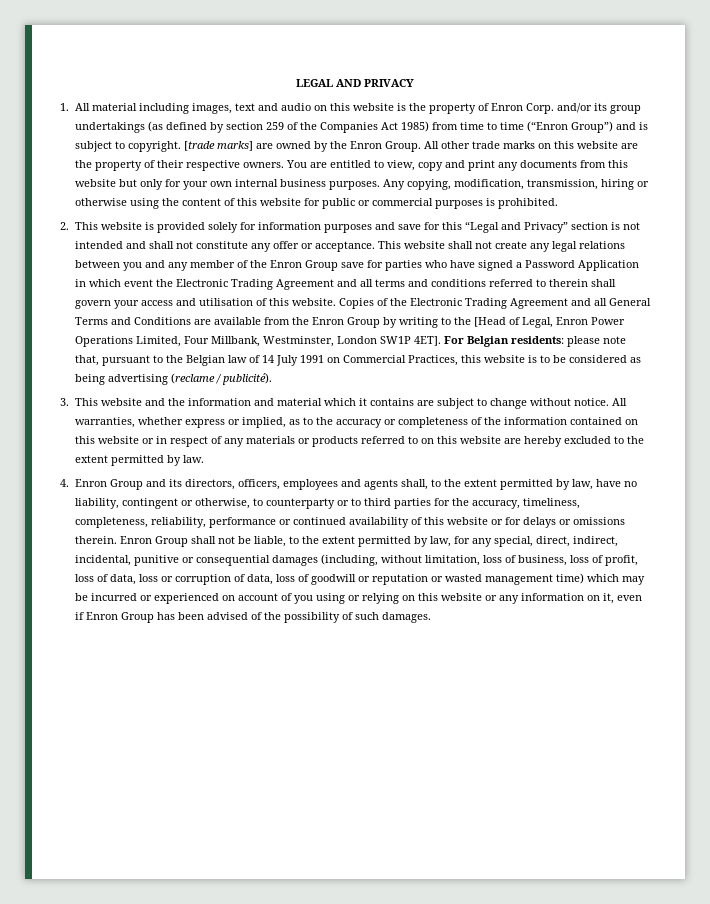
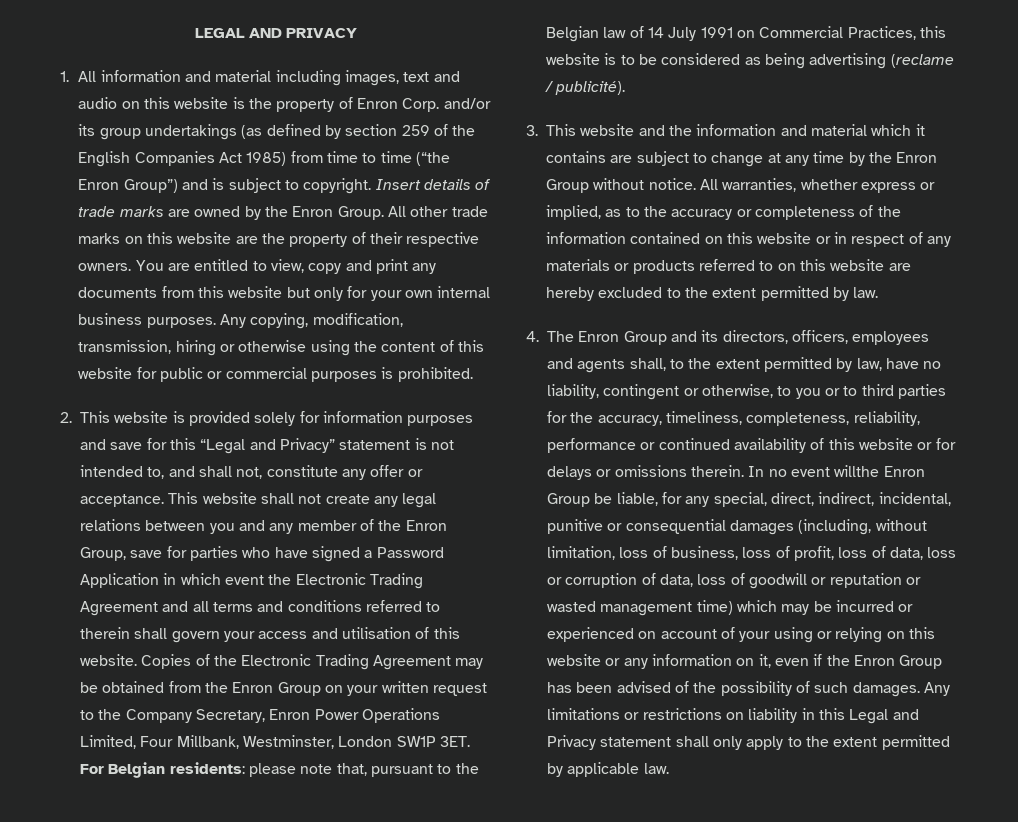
(90, 107) none -> [100,70,212,82] information and
(317, 126) none -> [78,151,131,167] English
[526,121,568,132] (“Enron -> [416,152,451,166] [78,179,120,190] (“the Enron
[183,141,253,151] [trade marks] -> [375,179,491,190] [78,206,164,217] Insert details of trade marks
[570,222,608,230] section -> [339,440,411,450] statement
(123, 245) none -> [147,467,165,479] to,
[175,241,193,249] not -> [236,467,263,479] not,
[304,260,338,271] Group -> [80,547,126,561] Group,
[570,298,651,306] [74,317,553,328] and all General Terms and Conditions are available from the Enron Group by writing to the [Head of Legal, -> [455,658,484,669] [80,681,487,696] [80,709,265,723] may be obtained from the Enron Group on your written request to the Company Secretary,
[413,336,441,346] 4ET]. -> [439,736,470,747] 3ET.
(527, 403) none -> [767,151,938,166] [546,179,589,193] at any time by the Enron Group
(69, 483) none -> [547,331,574,342] The
[265,498,335,509] counterparty -> [795,388,821,399] you
[119,536,451,547] Enron Group shall not be liable, to the extent permitted by law, -> [748,465,925,477] [547,492,658,507] In no event willthe Enron Group be liable,
[293,595,313,604] you -> [739,631,771,642] your
(84, 616) none -> [826,655,850,666] the
(431, 617) none -> [923,682,950,696] [547,708,919,724] [547,735,950,750] [547,762,669,777] Any limitations or restrictions on liability in this Legal and Privacy statement shall only apply to the extent permitted by applicable law.

